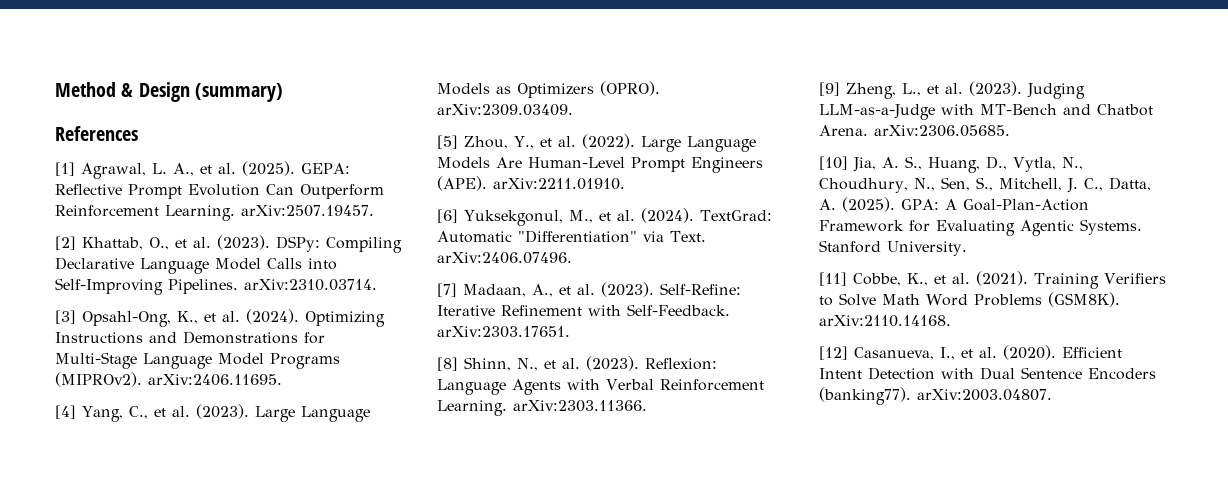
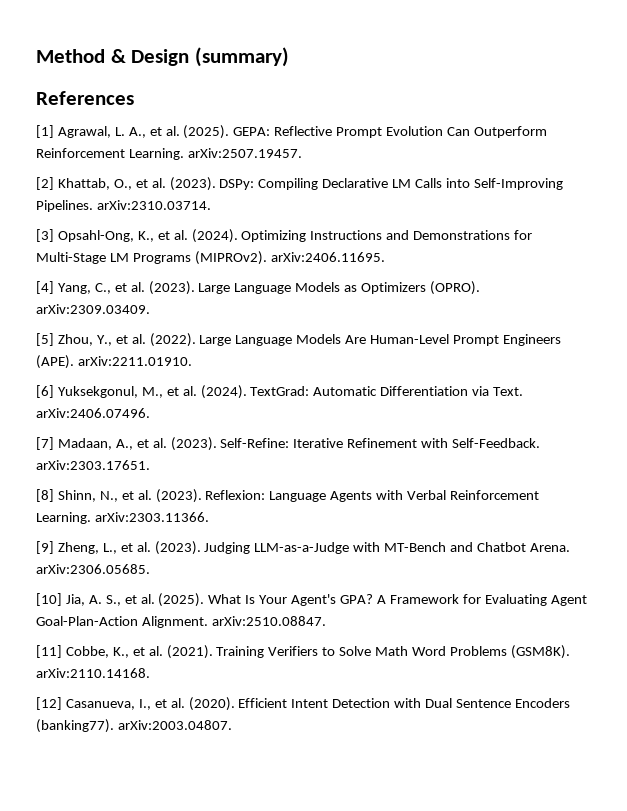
[140,258,261,274] Language Model -> [392,179,412,188] LM
[143,353,264,369] Language Model -> [109,253,129,262] LM
[518,230,637,243] "Differentiation" -> [380,386,469,396] Differentiation
[928,156,1083,173] [819,177,1151,193] [819,197,1089,212] [819,219,1142,236] [819,240,967,256] Huang, D., Vytla, N., Choudhury, N., Sen, S., Mitchell, J. C., Datta, A. (2025). GPA: A Goal-Plan-Action Framework for Evaluating Agentic Systems. Stanford University. -> [124,593,587,607] [36,616,326,628] et al. (2025). What Is Your Agent's GPA? A Framework for Evaluating Agent Goal-Plan-Action Alignment. arXiv:2510.08847.

